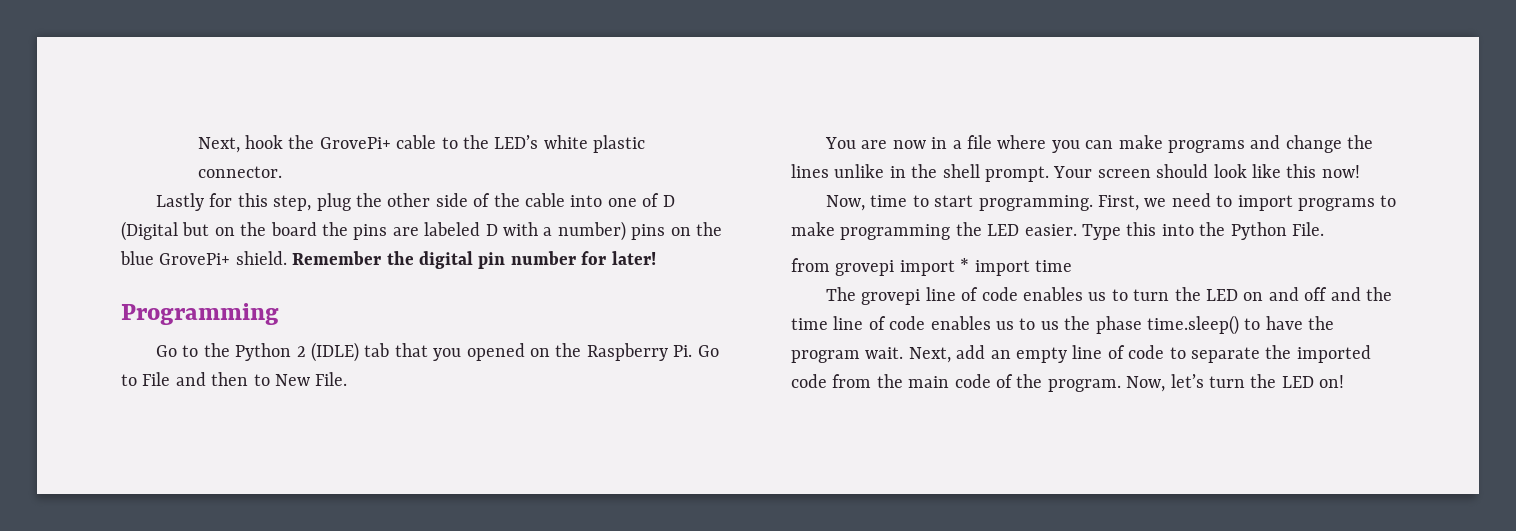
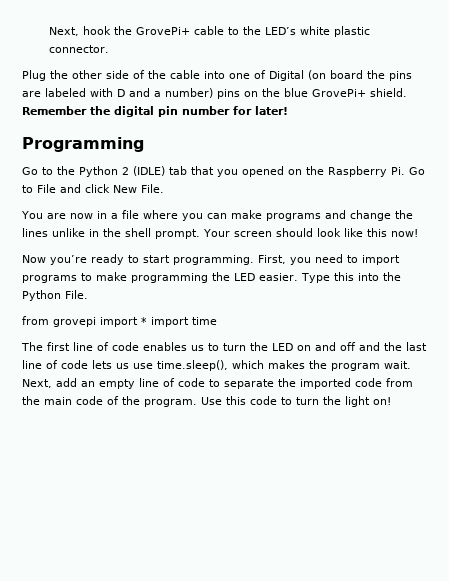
[155,193,351,211] Lastly for this step, plug -> [22,70,46,81] Plug
[662,195,675,207] [121,221,267,241] D (Digital but on the -> [269,70,326,81] Digital (on
[485,222,538,236] D with -> [90,88,150,97] with D and
[211,372,270,386] then to -> [85,184,110,193] click
[825,195,908,211] Now, time -> [22,254,124,265] Now you’re ready
[1144,198,1167,207] we -> [290,257,311,265] you
[861,289,921,305] grovepi -> [47,342,70,351] first
[791,315,1303,335] time line of code enables us to us the phase time.sleep() to have -> [406,342,427,351] [22,360,305,371] last line of code lets us use time.sleep(), which makes
[1126,374,1314,392] Now, let’s turn the LED -> [201,396,370,407] Use this code to turn the light

